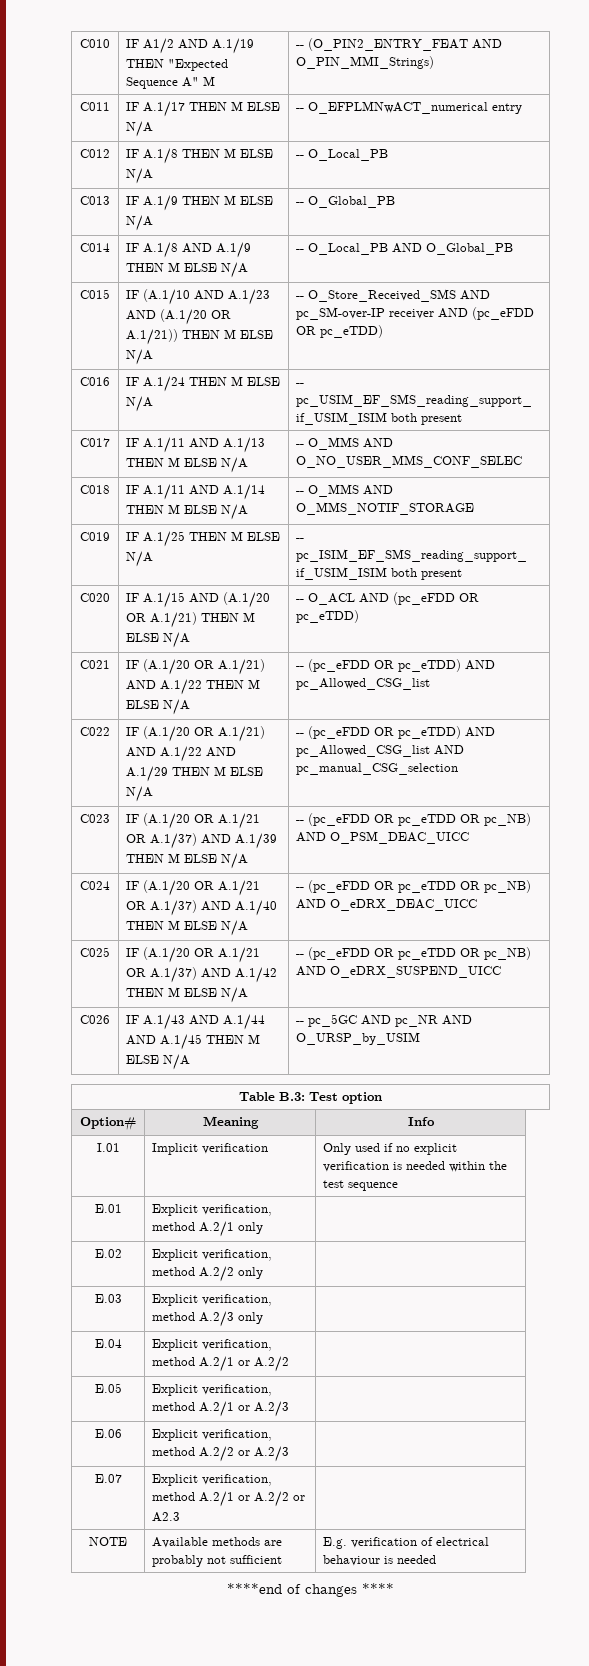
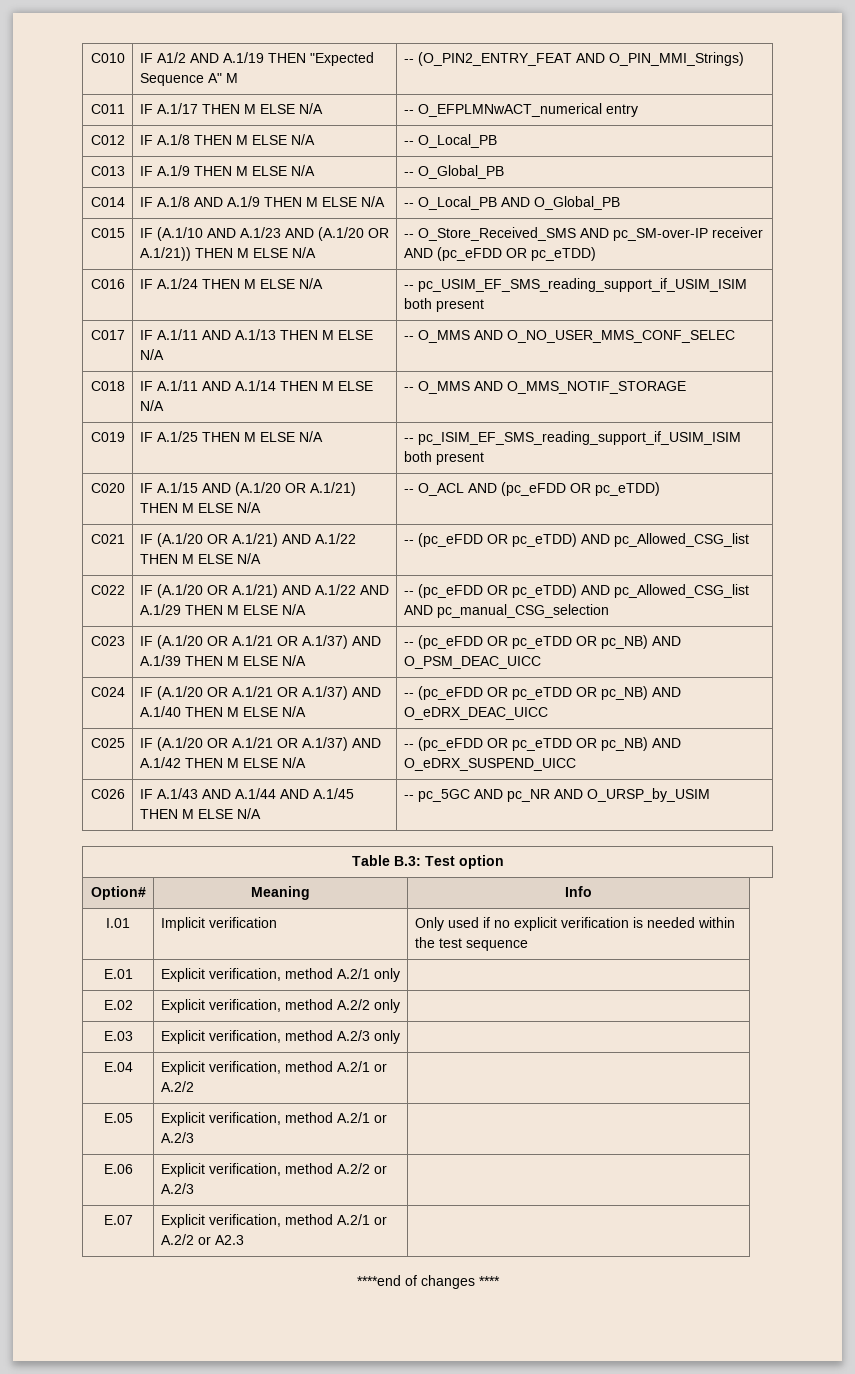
[89,1537,127,1546] [152,1537,283,1548] [152,1555,283,1567] [323,1537,490,1549] [323,1555,437,1566] // NOTE | Available methods are probably not sufficient | E.g. verification of electrical behaviour is needed -> (244, 1240) none

